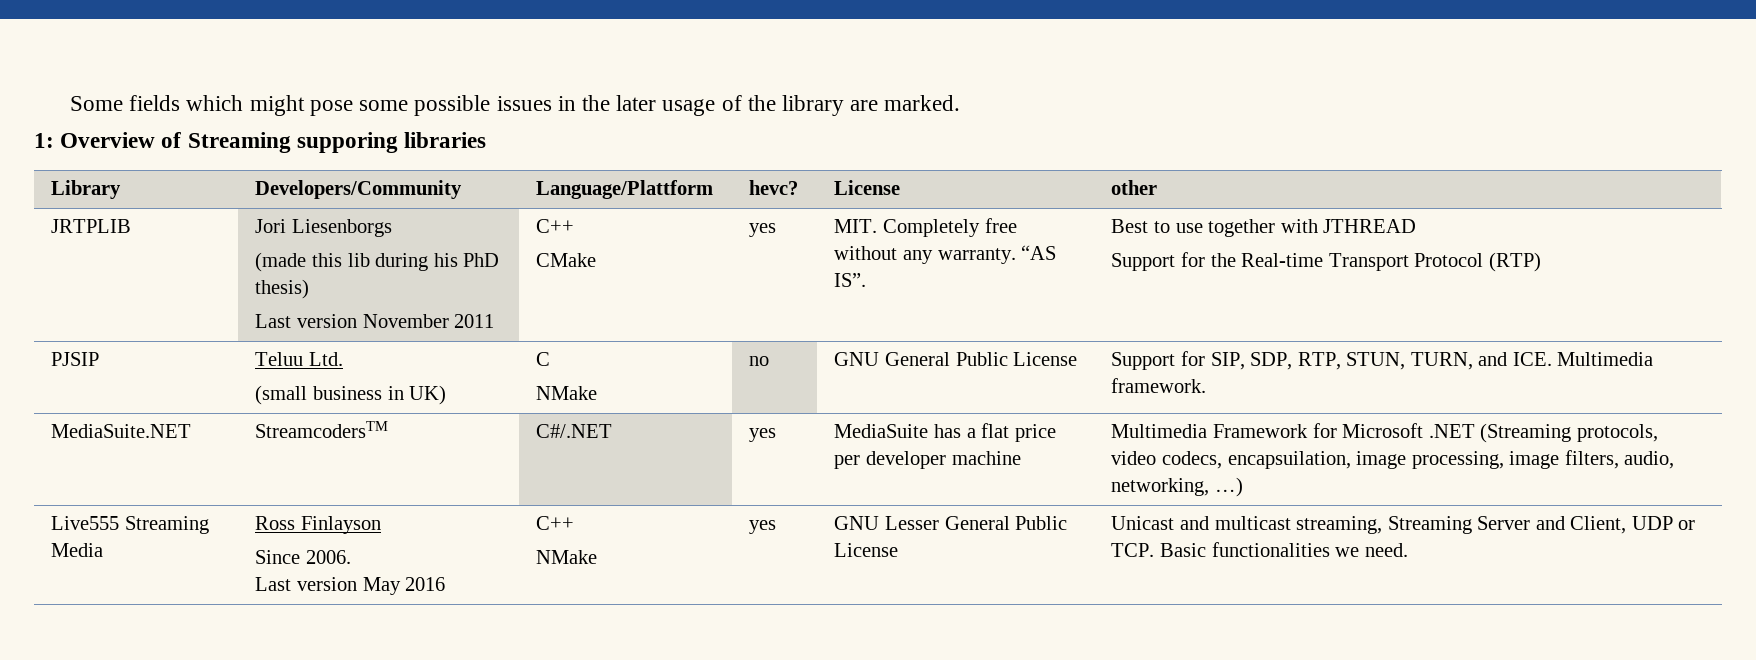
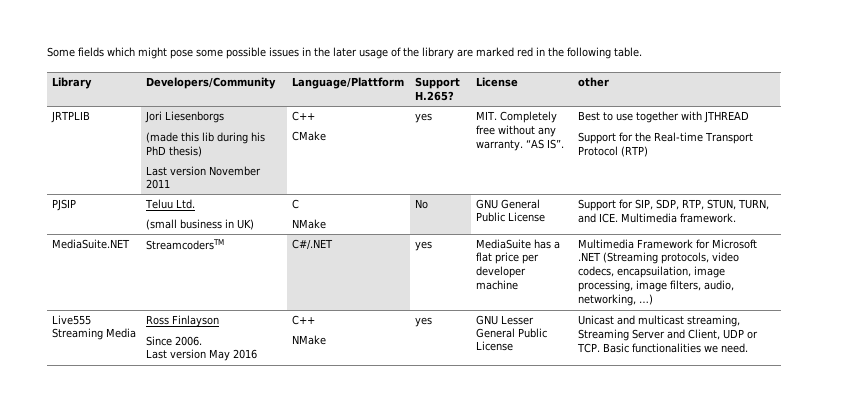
[884,95,961,111] [34,132,487,153] marked. // 1: Overview of Streaming supporing libraries -> [476,47,642,59] marked red in the following table.
[749,180,799,195] hevc? -> [414,77,460,89] [414,91,454,101] Support H.265?
[749,356,770,366] no -> [414,199,428,209] No

